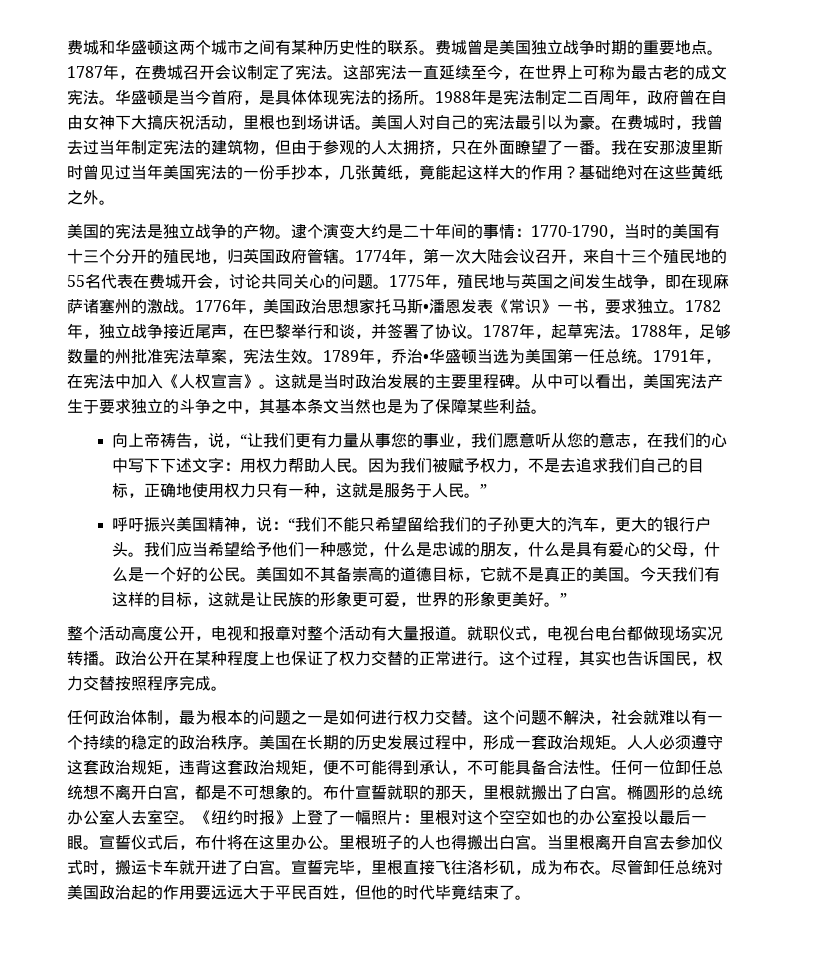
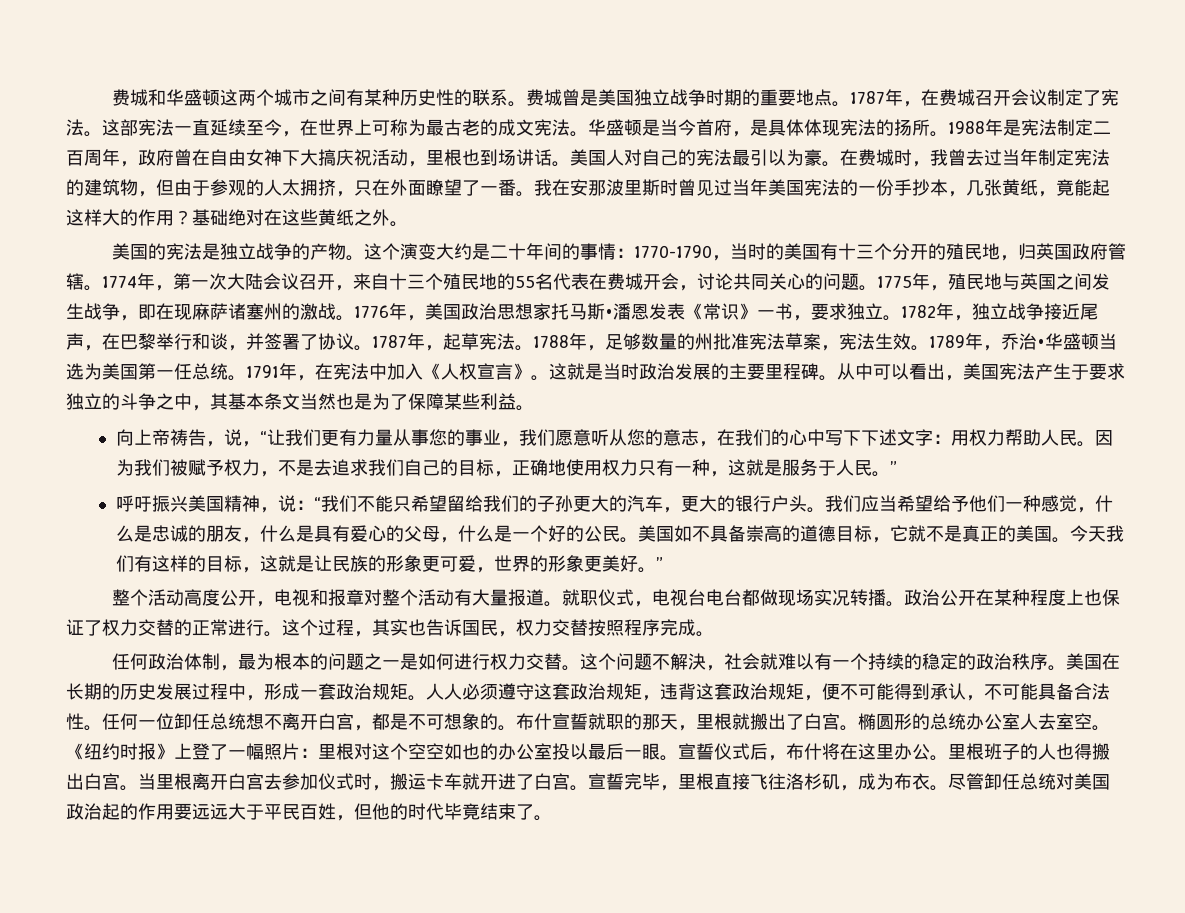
[291,224,307,239] 逮 -> [364,243,383,260] 这
[320,567,337,582] 其 -> [709,525,728,542] 具
[627,835,643,850] 自 -> [228,773,246,790] 白

